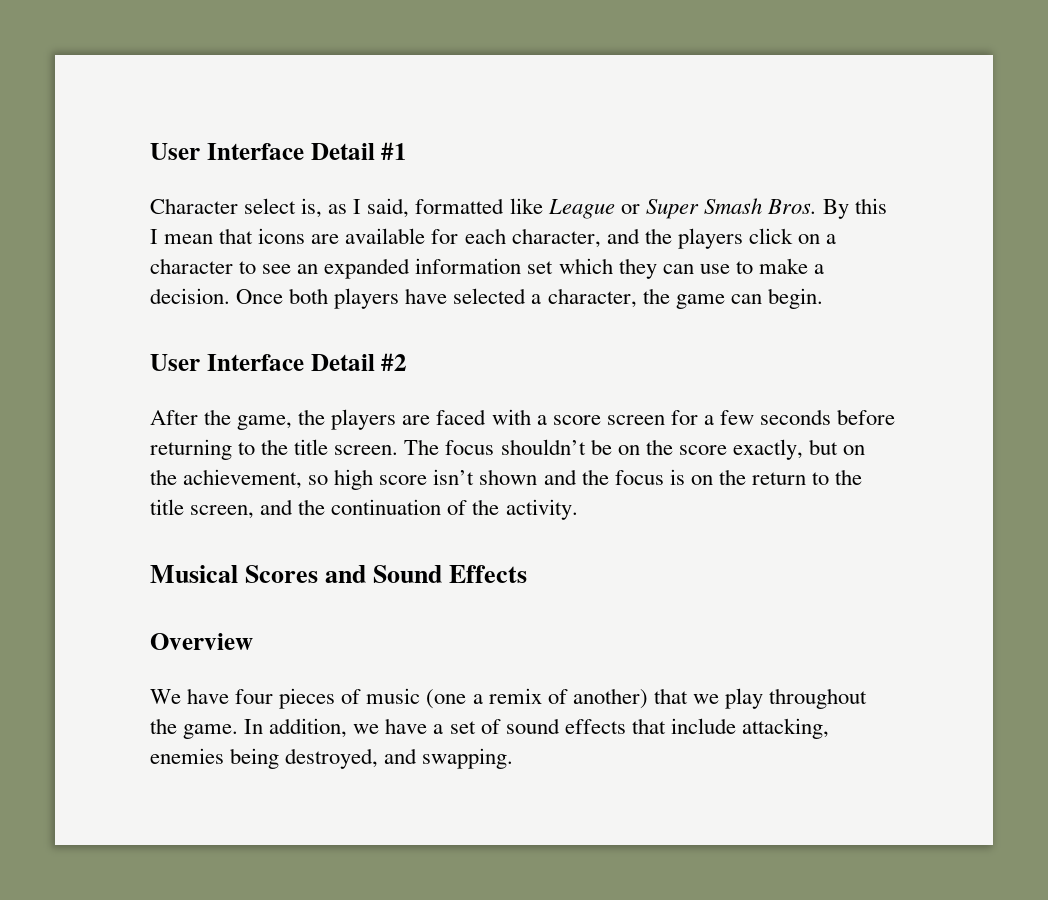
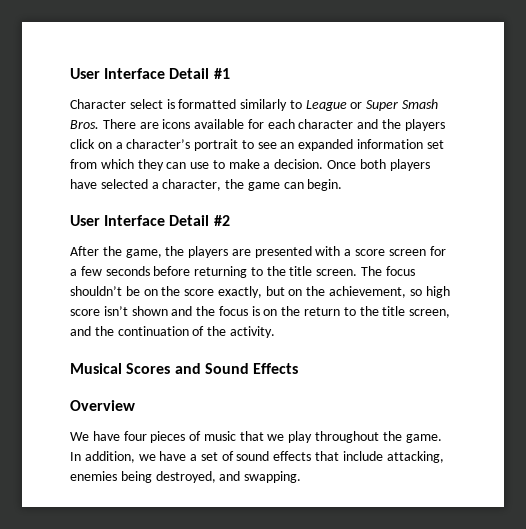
[301,198,543,218] is, as I said, formatted like -> [166,99,302,111] is formatted similarly to
[822,198,888,219] [150,228,340,244] By this I mean that icons are -> [102,119,191,129] There are icons
[511,228,601,248] character, -> [298,119,354,129] character
[150,258,233,274] character -> [126,139,239,151] character’s portrait
(554, 267) none -> [70,159,97,169] from
[436,409,487,425] faced -> [254,246,312,258] presented
[426,688,648,709] (one a remix of another) -> (236, 436) none

